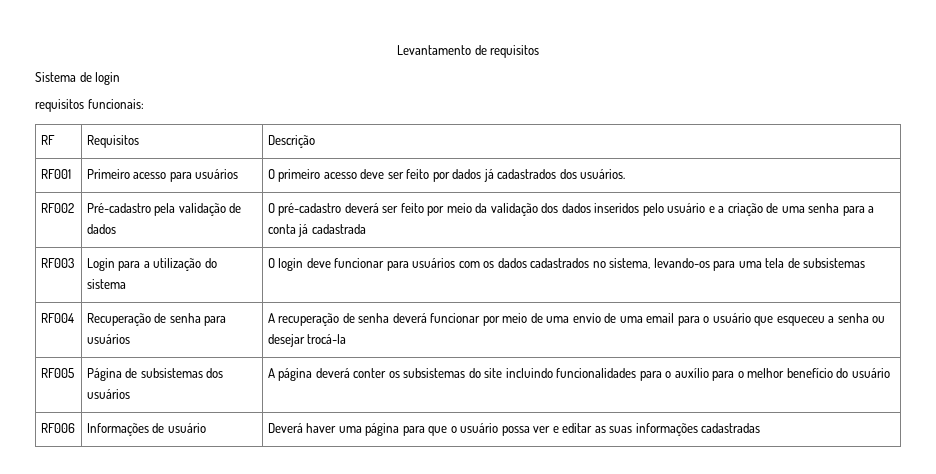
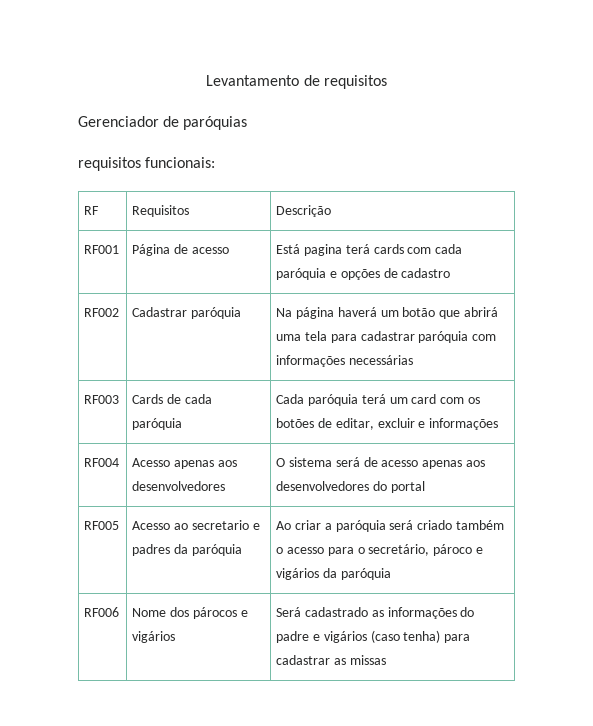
[35,72,121,85] Sistema de login -> [78,116,248,130] Gerenciador de paróquias
[86,169,239,182] [267,169,626,182] [40,203,74,213] [86,203,242,216] [86,224,116,234] [267,203,875,216] [267,224,366,237] [40,258,74,268] [86,258,217,271] [86,279,126,289] [267,258,866,271] [40,313,74,323] [86,313,227,326] [86,334,130,344] [267,313,886,326] [267,334,347,347] [40,368,74,378] [86,368,224,381] [86,389,130,399] [267,368,890,381] [40,423,75,433] [86,423,206,436] [267,423,761,436] Primeiro acesso para usuários | O primeiro acesso deve ser feito por dados já cadastrados dos usuários. // RF002 | Pré-cadastro pela validação de dados | O pré-cadastro deverá ser feito por meio da validação dos dados inseridos pelo usuário e a criação de uma senha para a conta já cadastrada // RF003 | Login para a utilização do sistema | O login deve funcionar para usuários com os dados cadastrados no sistema, levando-os para uma tela de subsistemas // RF004 | Recuperação de senha para usuários | A recuperação de senha deverá funcionar por meio de uma envio de uma email para o usuário que esqueceu a senha ou desejar trocá-la // RF005 | Página de subsistemas dos usuários | A página deverá conter os subsistemas do site incluindo funcionalidades para o auxílio para o melhor benefício do usuário // RF006 | Informações de usuário | Deverá haver uma página para que o usuário possa ver e editar as suas informações cadastradas -> [132,244,229,256] [276,244,463,256] [276,268,451,280] [84,308,120,317] [132,307,242,319] [276,307,499,319] [276,331,497,343] [276,355,414,367] [84,395,120,404] [132,394,212,404] [132,418,183,430] [276,394,481,406] [276,418,499,430] [84,458,120,467] [132,458,237,469] [132,481,226,491] [276,457,486,469] [276,481,425,493] [84,521,120,530] [132,520,260,530] [132,544,242,556] [276,520,505,532] [276,544,484,556] [276,568,391,580] [84,607,120,617] [132,607,248,619] [132,631,176,643] [276,607,475,619] [276,630,471,643] [276,655,386,665] Página de acesso | Está pagina terá cards com cada paróquia e opções de cadastro // RF002 | Cadastrar paróquia | Na página haverá um botão que abrirá uma tela para cadastrar paróquia com informações necessárias // RF003 | Cards de cada paróquia | Cada paróquia terá um card com os botões de editar, excluir e informações // RF004 | Acesso apenas aos desenvolvedores | O sistema será de acesso apenas aos desenvolvedores do portal // RF005 | Acesso ao secretario e padres da paróquia | Ao criar a paróquia será criado também o acesso para o secretário, pároco e vigários da paróquia // RF006 | Nome dos párocos e vigários | Será cadastrado as informações do padre e vigários (caso tenha) para cadastrar as missas

